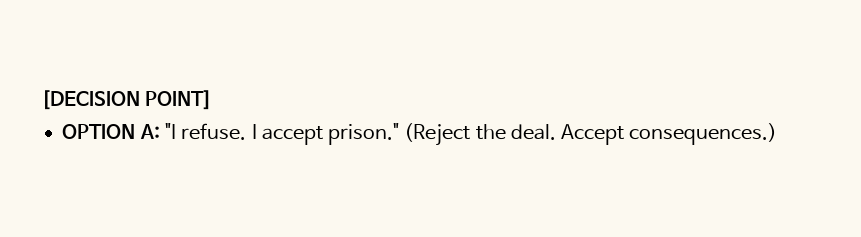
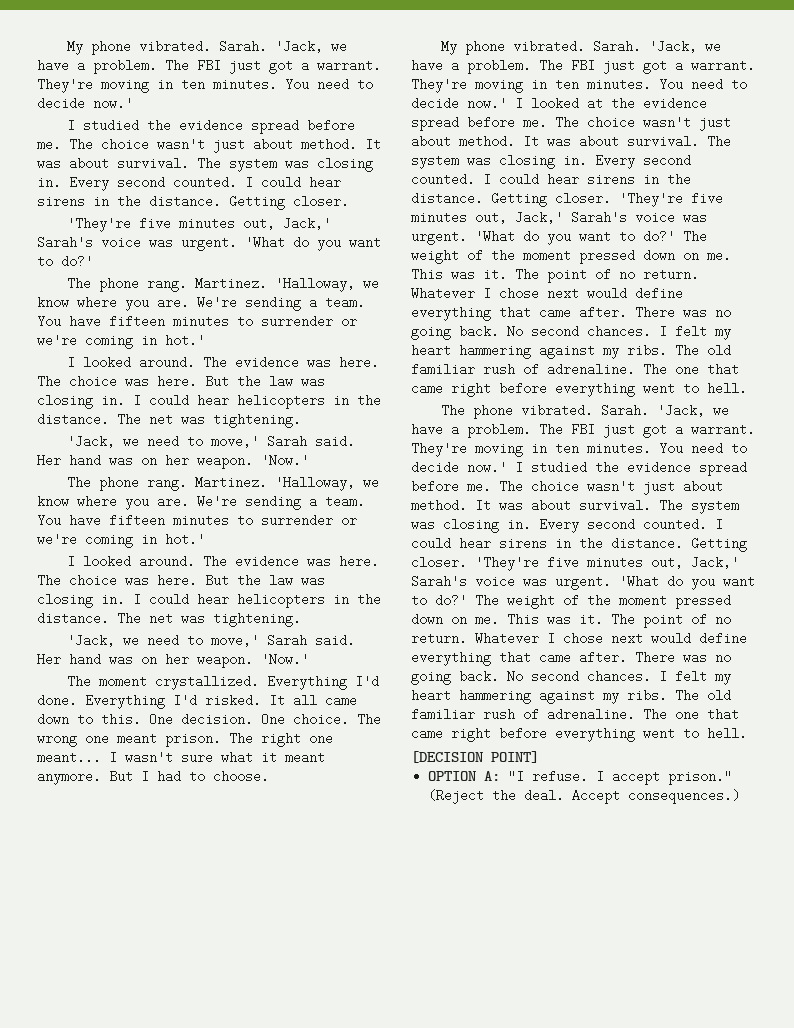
(41, 100) none -> [67,40,348,55] [37,59,381,74] [37,78,373,93] [37,97,133,110] [67,119,356,134] [37,138,381,153] [37,157,373,172] [37,176,341,191] [37,195,349,210] [67,217,332,232] [37,236,381,251] [37,255,93,268] [67,277,380,292] [37,296,365,311] [37,315,357,328] [37,334,205,349] [67,356,380,369] [37,375,325,388] [37,394,381,409] [37,413,301,428] [67,435,356,448] [37,454,309,469] [67,476,380,491] [37,495,365,510] [37,514,357,527] [37,533,205,548] [67,555,380,568] [37,574,325,587] [37,593,381,608] [37,612,301,627] [67,634,356,647] [37,653,309,668] [67,675,380,690] [37,694,357,709] [37,713,381,726] [37,732,333,747] [37,751,325,764] [37,770,269,785] [441,40,722,55] [411,59,755,74] [411,78,747,93] [411,97,707,110] [411,116,731,131] [411,135,731,148] [411,154,691,169] [411,173,691,186] [411,192,723,207] [411,211,707,224] [411,230,707,245] [411,249,731,264] [411,268,699,283] [411,287,683,300] [411,306,731,321] [411,325,731,340] [411,344,731,359] [411,363,739,376] [411,382,747,397] [441,404,730,419] [411,423,755,438] [411,442,747,457] [411,461,747,476] [411,480,723,495] [411,499,739,514] [411,518,723,533] [411,537,747,552] [411,556,739,571] [411,575,755,590] [411,594,731,609] [411,613,731,628] [411,632,747,645] [411,651,731,666] [411,670,731,685] [411,689,731,704] [411,708,739,721] [411,727,747,742] My phone vibrated. Sarah. 'Jack, we have a problem. The FBI just got a warrant. They're moving in ten minutes. You need to decide now.' // I studied the evidence spread before me. The choice wasn't just about method. It was about survival. The system was closing in. Every second counted. I could hear sirens in the distance. Getting closer. // 'They're five minutes out, Jack,' Sarah's voice was urgent. 'What do you want to do?' // The phone rang. Martinez. 'Halloway, we know where you are. We're sending a team. You have fifteen minutes to surrender or we're coming in hot.' // I looked around. The evidence was here. The choice was here. But the law was closing in. I could hear helicopters in the distance. The net was tightening. // 'Jack, we need to move,' Sarah said. Her hand was on her weapon. 'Now.' // The phone rang. Martinez. 'Halloway, we know where you are. We're sending a team. You have fifteen minutes to surrender or we're coming in hot.' // I looked around. The evidence was here. The choice was here. But the law was closing in. I could hear helicopters in the distance. The net was tightening. // 'Jack, we need to move,' Sarah said. Her hand was on her weapon. 'Now.' // The moment crystallized. Everything I'd done. Everything I'd risked. It all came down to this. One decision. One choice. The wrong one meant prison. The right one meant... I wasn't sure what it meant anymore. But I had to choose. // My phone vibrated. Sarah. 'Jack, we have a problem. The FBI just got a warrant. They're moving in ten minutes. You need to decide now.' I looked at the evidence spread before me. The choice wasn't just about method. It was about survival. The system was closing in. Every second counted. I could hear sirens in the distance. Getting closer. 'They're five minutes out, Jack,' Sarah's voice was urgent. 'What do you want to do?' The weight of the moment pressed down on me. This was it. The point of no return. Whatever I chose next would define everything that came after. There was no going back. No second chances. I felt my heart hammering against my ribs. The old familiar rush of adrenaline. The one that came right before everything went to hell. // The phone vibrated. Sarah. 'Jack, we have a problem. The FBI just got a warrant. They're moving in ten minutes. You need to decide now.' I studied the evidence spread before me. The choice wasn't just about method. It was about survival. The system was closing in. Every second counted. I could hear sirens in the distance. Getting closer. 'They're five minutes out, Jack,' Sarah's voice was urgent. 'What do you want to do?' The weight of the moment pressed down on me. This was it. The point of no return. Whatever I chose next would define everything that came after. There was no going back. No second chances. I felt my heart hammering against my ribs. The old familiar rush of adrenaline. The one that came right before everything went to hell. //

